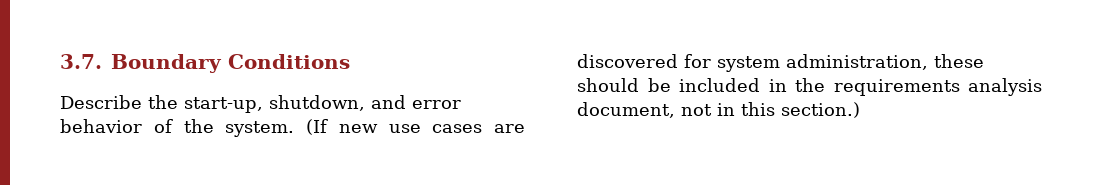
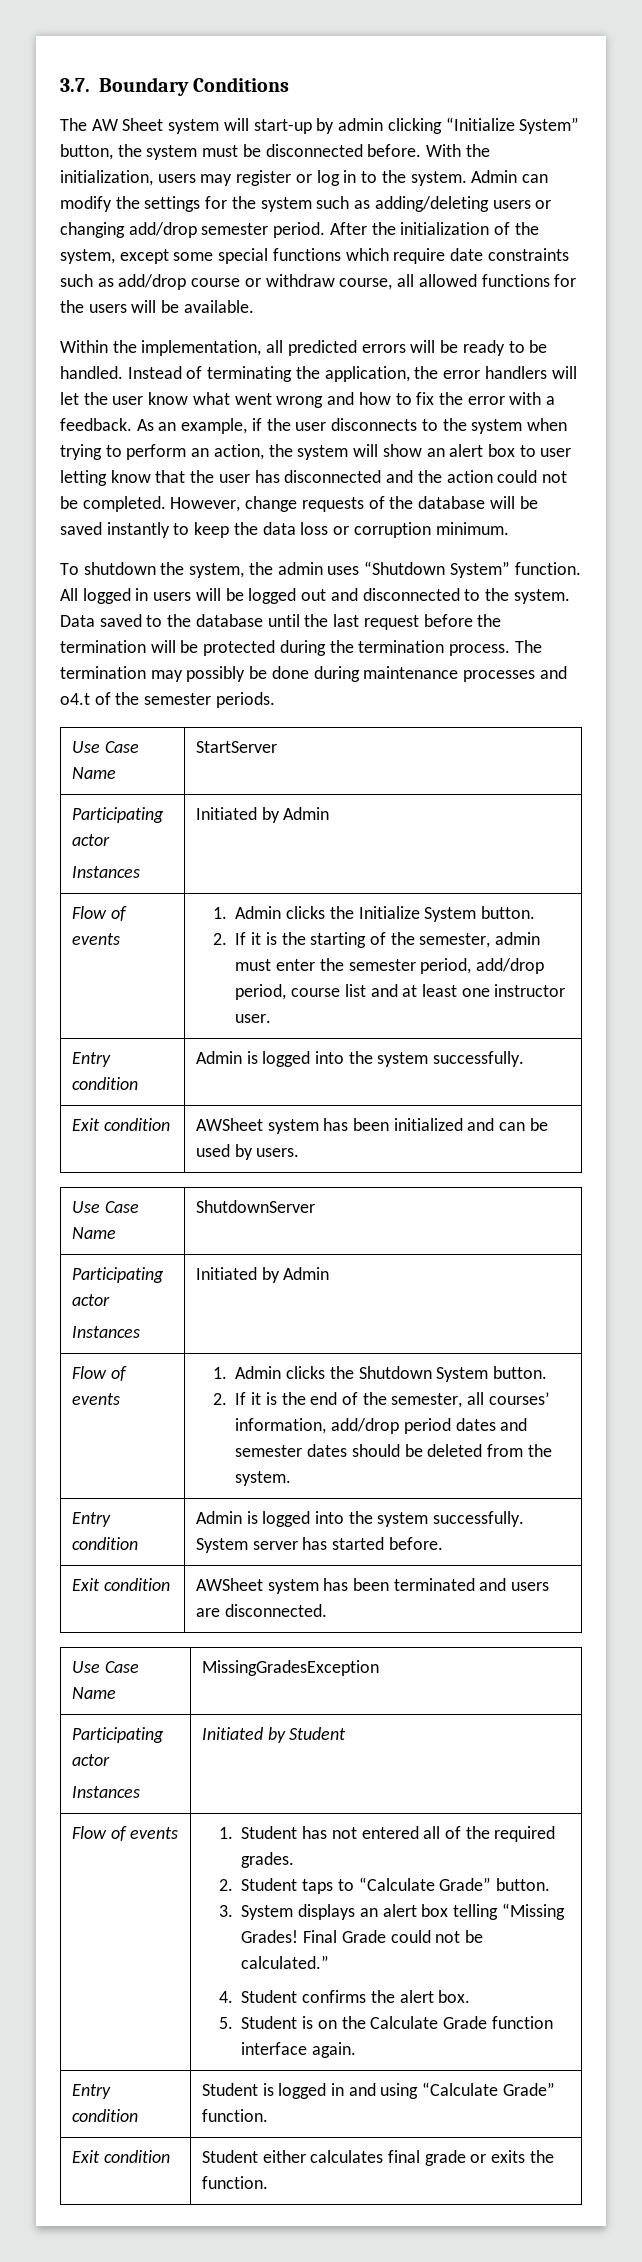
[60,95,461,113] [60,119,525,137] [577,54,984,72] [577,78,1042,96] [577,102,860,118] Describe the start-up, shutdown, and error behavior of the system. (If new use cases are discovered for system administration, these should be included in the requirements analysis document, not in this section.) -> [60,117,580,134] [60,144,490,160] [60,170,548,186] [60,196,552,212] [60,222,539,238] [60,248,569,264] [60,274,577,290] [60,300,254,313] [60,340,548,356] [60,366,577,382] [60,392,556,408] [60,418,567,434] [60,444,572,460] [60,470,567,486] [60,496,538,512] [60,522,509,538] [60,561,581,578] [60,588,570,604] [60,614,502,630] [60,640,542,656] [60,666,567,682] [60,692,275,708] [71,741,139,753] [71,767,116,779] [195,741,277,753] [71,807,164,823] [71,834,110,846] [71,866,140,878] [195,807,330,823] [71,906,127,921] [71,933,120,945] [212,906,535,922] [212,932,541,948] [235,958,544,974] [235,984,566,1000] [235,1014,272,1023] [71,1052,111,1067] [71,1077,138,1090] [195,1051,525,1067] [71,1118,170,1131] [195,1118,548,1134] [195,1144,300,1160] [71,1201,139,1213] [71,1227,116,1239] [195,1200,315,1213] [71,1267,164,1283] [71,1294,110,1306] [71,1326,140,1338] [195,1267,330,1283] [71,1366,127,1381] [71,1393,120,1405] [212,1366,547,1382] [212,1392,549,1408] [235,1418,528,1434] [235,1444,552,1457] [235,1471,292,1486] [71,1512,111,1527] [71,1537,138,1550] [195,1511,525,1527] [195,1537,443,1553] [71,1578,170,1591] [195,1578,550,1594] [195,1604,327,1617] [71,1661,139,1673] [71,1687,116,1699] [201,1660,379,1676] [71,1727,164,1743] [71,1754,110,1766] [71,1786,140,1798] [201,1727,347,1743] [71,1826,179,1841] [218,1826,556,1842] [241,1852,295,1868] [218,1877,550,1894] [218,1903,565,1920] [241,1930,483,1943] [241,1955,330,1969] [218,1990,471,2003] [218,2016,553,2029] [241,2042,357,2058] [71,2084,111,2099] [71,2109,138,2122] [201,2082,555,2099] [201,2109,268,2122] [71,2150,170,2163] [201,2150,554,2166] [201,2176,268,2189] The AW Sheet system will start-up by admin clicking “Initialize System” button, the system must be disconnected before. With the initialization, users may register or log in to the system. Admin can modify the settings for the system such as adding/deleting users or changing add/drop semester period. After the initialization of the system, except some special functions which require date constraints such as add/drop course or withdraw course, all allowed functions for the users will be available. // Within the implementation, all predicted errors will be ready to be handled. Instead of terminating the application, the error handlers will let the user know what went wrong and how to fix the error with a feedback. As an example, if the user disconnects to the system when trying to perform an action, the system will show an alert box to user letting know that the user has disconnected and the action could not be completed. However, change requests of the database will be saved instantly to keep the data loss or corruption minimum. // To shutdown the system, the admin uses “Shutdown System” function. All logged in users will be logged out and disconnected to the system. Data saved to the database until the last request before the termination will be protected during the termination process. The termination may possibly be done during maintenance processes and o4.t of the semester periods. // Use Case Name | StartServer // Participating actor // Instances | Initiated by Admin // Flow of events | 1. Admin clicks the Initialize System button. // 2. If it is the starting of the semester, admin must enter the semester period, add/drop period, course list and at least one instructor user. // Entry condition | Admin is logged into the system successfully. // Exit condition | AWSheet system has been initialized and can be used by users. // Use Case Name | ShutdownServer // Participating actor // Instances | Initiated by Admin // Flow of events | 1. Admin clicks the Shutdown System button. // 2. If it is the end of the semester, all courses’ information, add/drop period dates and semester dates should be deleted from the system. // Entry condition | Admin is logged into the system successfully. System server has started before. // Exit condition | AWSheet system has been terminated and users are disconnected. // Use Case Name | MissingGradesException // Participating actor // Instances | Initiated by Student // Flow of events | 1. Student has not entered all of the required grades. // 2. Student taps to “Calculate Grade” button. // 3. System displays an alert box telling “Missing Grades! Final Grade could not be calculated.” // 4. Student confirms the alert box. // 5. Student is on the Calculate Grade function interface again. // Entry condition | Student is logged in and using “Calculate Grade” function. // Exit condition | Student either calculates final grade or exits the function.

